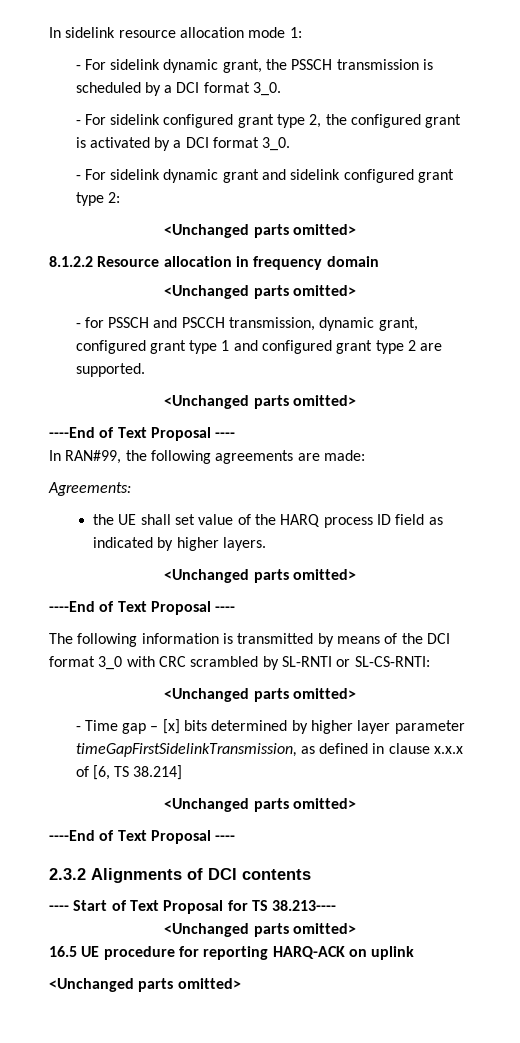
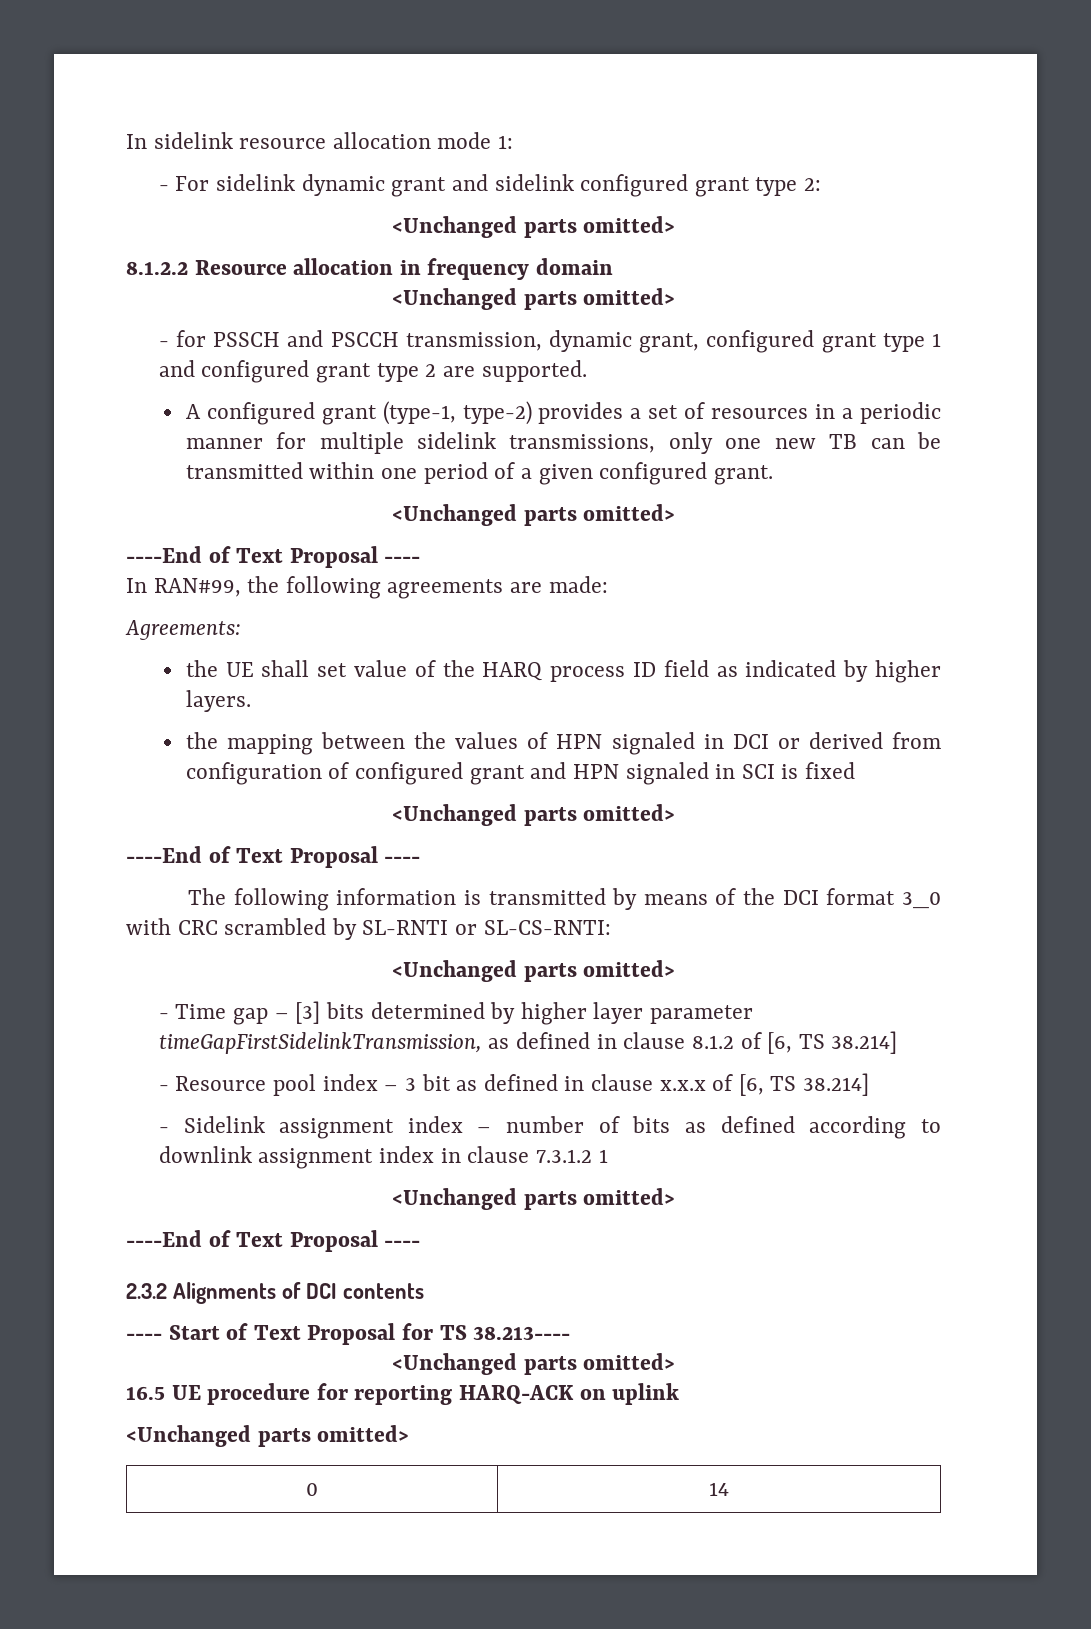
[75,59,434,73] [75,82,282,96] [75,114,462,128] [75,137,291,151] // - For sidelink dynamic grant, the PSSCH transmission is scheduled by a DCI format 3_0. // - For sidelink configured grant type 2, the configured grant is activated by a DCI format 3_0. -> (514, 142) none
(145, 370) none -> [185,401,941,425] [185,432,941,454] [185,462,773,485] // A configured grant (type-1, type-2) provides a set of resources in a periodic manner for multiple sidelink transmissions, only one new TB can be transmitted within one period of a given configured grant.
(267, 544) none -> [185,732,941,755] [185,762,855,785] // the mapping between the values of HPN signaled in DCI or derived from configuration of configured grant and HPN signaled in SCI is fixed
[162,719,180,734] [x] -> [295,1001,321,1024] [3]
(430, 748) none -> [691,1031,898,1054] [158,1074,654,1096] 8.1.2 of [6, TS 38.214] // - Resource pool index – 3 bit as defined in clause
(183, 772) none -> [158,1116,942,1139] [158,1146,608,1169] // - Sidelink assignment index – number of bits as defined according to downlink assignment index in clause 7.3.1.2 1
(241, 983) none -> [306,1483,318,1496] [709,1482,729,1496] // 0 | 14

